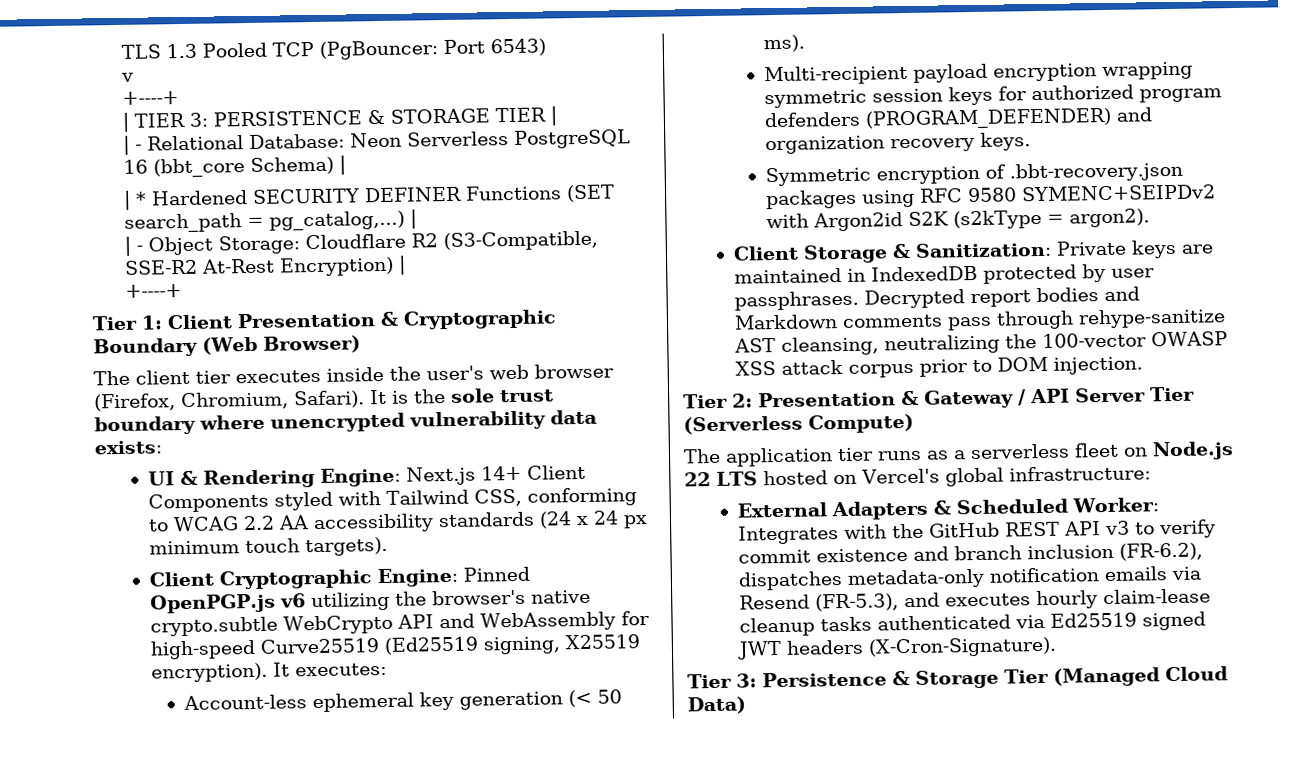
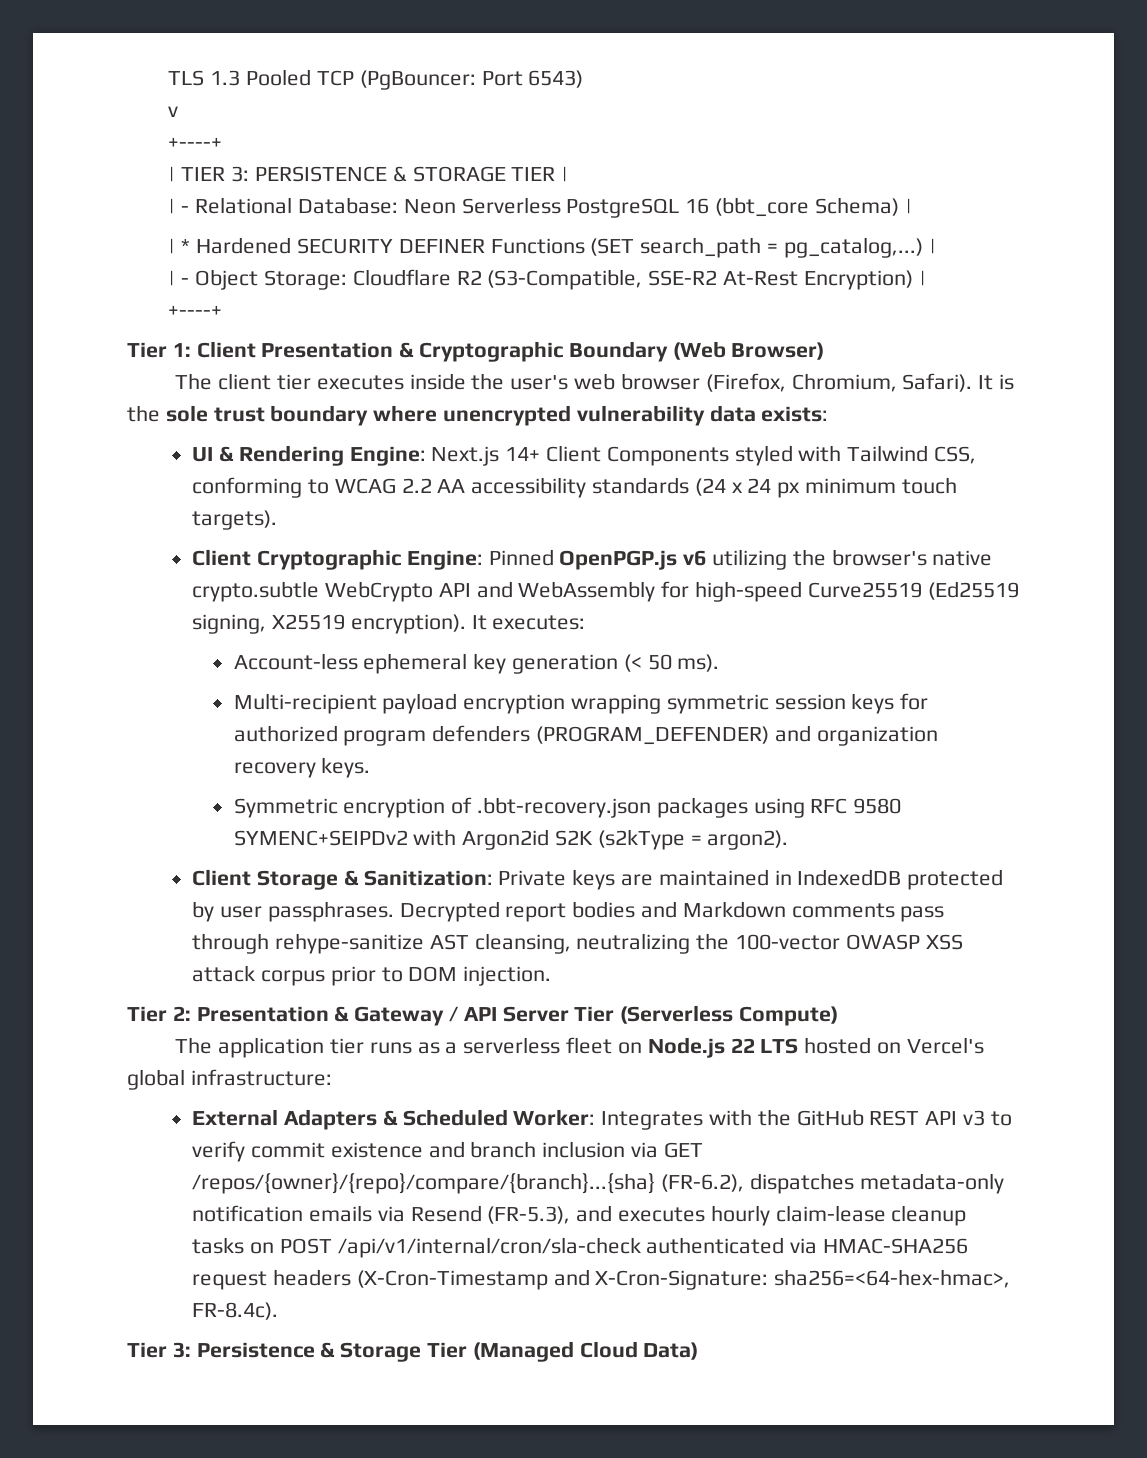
(1115, 551) none -> [630,1142,703,1158] [192,1173,656,1194] via GET /repos/{owner}/{repo}/compare/{branch}...{sha}
[877,611,1207,631] [737,636,1058,660] authenticated via Ed25519 signed JWT headers (X-Cron-Signature). -> [249,1237,968,1258] [192,1269,1011,1290] [192,1302,279,1320] on POST /api/v1/internal/cron/sla-check authenticated via HMAC-SHA256 request headers (X-Cron-Timestamp and X-Cron-Signature: sha256=<64-hex-hmac>, FR-8.4c).

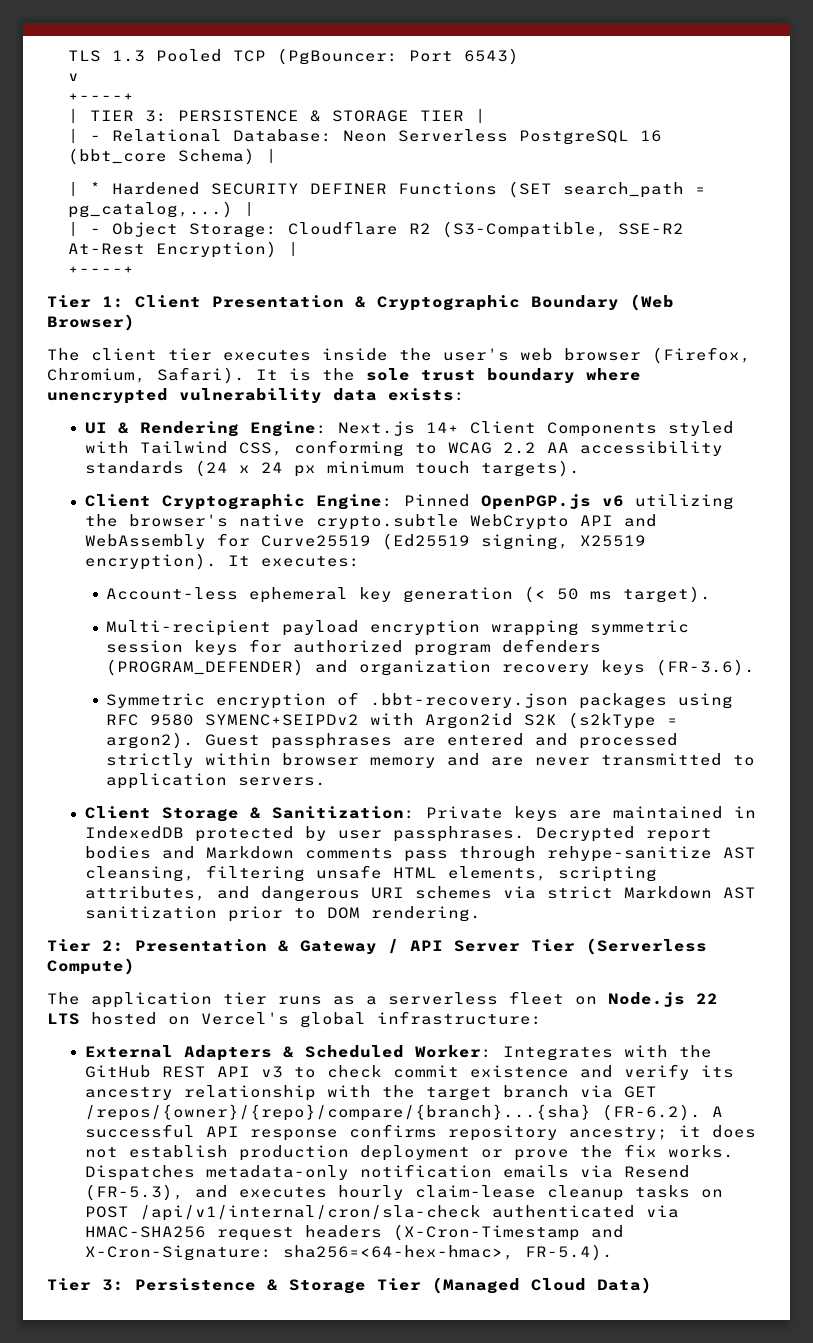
[694,581,802,602] high-speed -> (250, 540) none
[677,654,720,672] ms). -> [590,586,712,603] ms target).
[321,757,371,778] keys. -> [601,659,756,676] keys (FR-3.6).
(789, 840) none -> [205,733,679,749] [106,753,756,768] [106,773,327,789] Guest passphrases are entered and processed strictly within browser memory and are never transmitted to application servers.
[576,933,963,954] [192,965,325,986] neutralizing the 100-vector OWASP XSS attack corpus -> [205,865,657,882] [84,886,756,902] [84,906,217,919] filtering unsafe HTML elements, scripting attributes, and dangerous URI schemes via strict Markdown AST sanitization
[463,966,552,986] injection. -> [370,906,481,922] rendering.
[192,1141,246,1162] verify -> [326,1065,382,1078] check
[470,1141,703,1158] [192,1173,854,1194] branch inclusion via GET /repos/{owner}/{repo}/compare/{branch}...{sha} (FR-6.2), dispatches -> [623,1064,734,1080] [84,1085,657,1101] [84,1104,723,1121] [84,1124,756,1141] [84,1144,734,1161] [84,1165,195,1181] verify its ancestry relationship with the target branch via GET /repos/{owner}/{repo}/compare/{branch}...{sha} (FR-6.2). A successful API response confirms repository ancestry; it does not establish production deployment or prove the fix works. Dispatches
[192,1302,279,1320] FR-8.4c). -> [524,1244,613,1261] FR-5.4).

